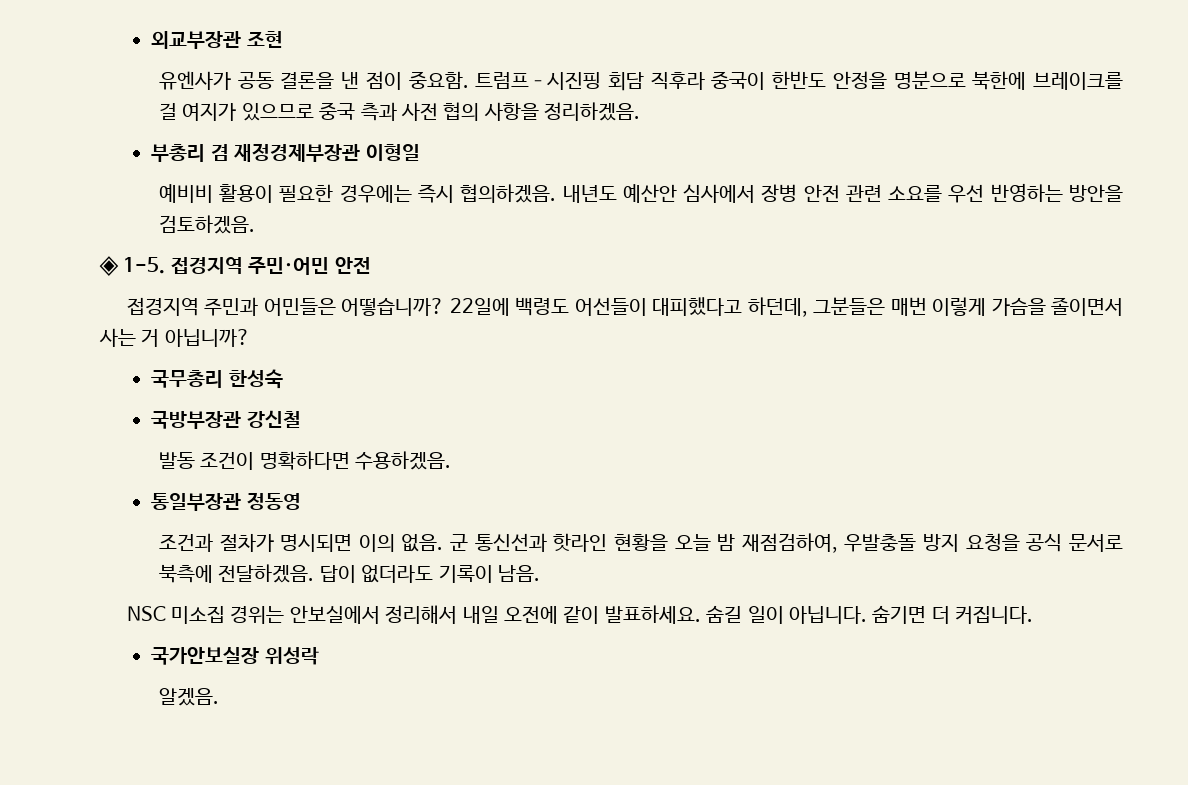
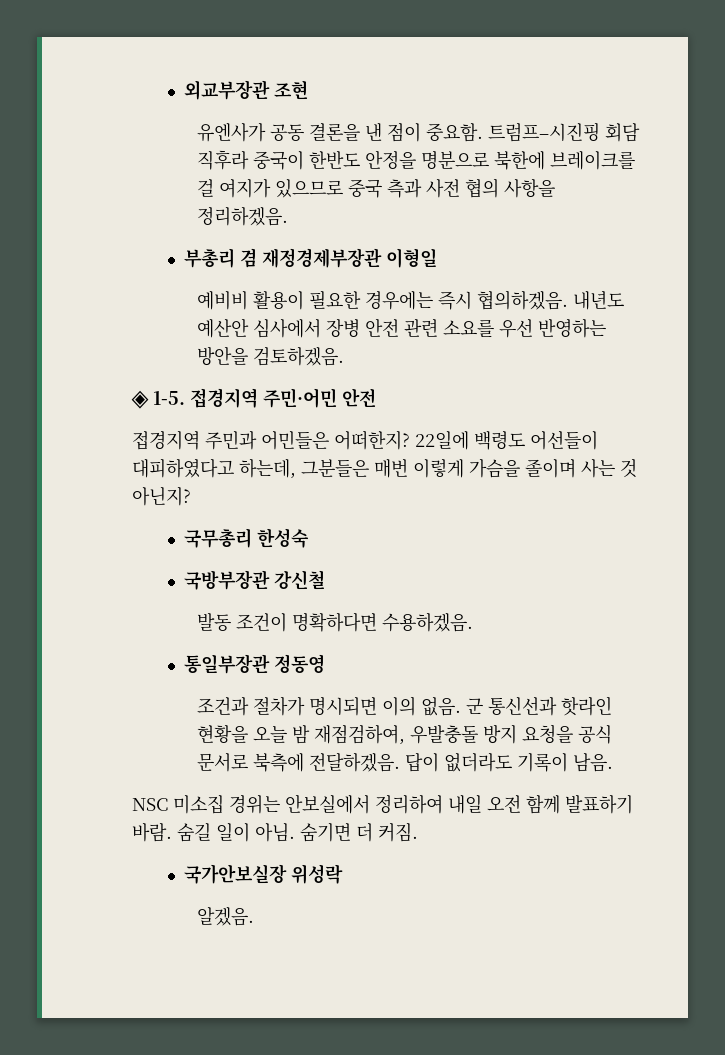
[341,298,445,316] 어떻습니까? -> [334,430,410,450] 어떠한지?
[652,297,808,317] 대피했다고 하던데, -> [132,458,296,479] 대피하였다고 하는데,
[1051,297,1123,316] [99,328,250,347] 졸이면서 사는 거 아닙니까? -> [525,458,637,478] [132,486,191,506] 졸이며 사는 것 아닌지?
[385,605,701,624] 정리해서 내일 오전에 같이 발표하세요. -> [375,795,633,814] [132,823,172,842] 정리하여 내일 오전 함께 발표하기 바람.
[789,606,868,624] 아닙니다. -> [255,823,295,842] 아님.
[955,606,1034,624] 커집니다. -> [378,823,418,842] 커짐.

